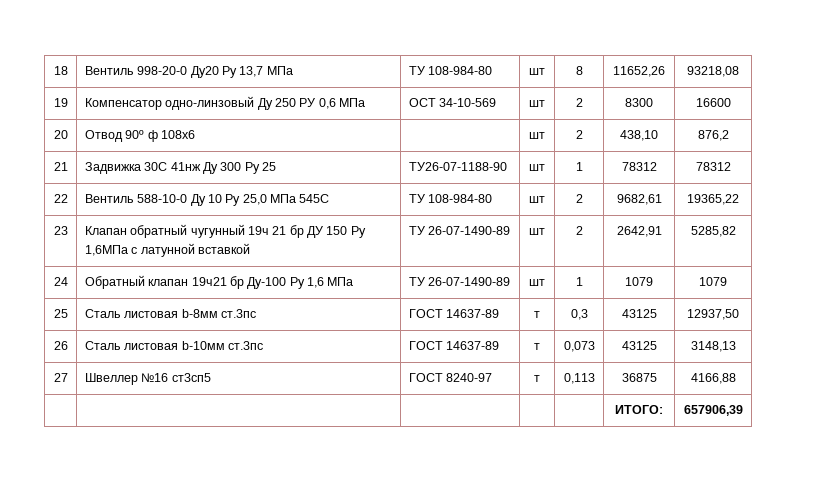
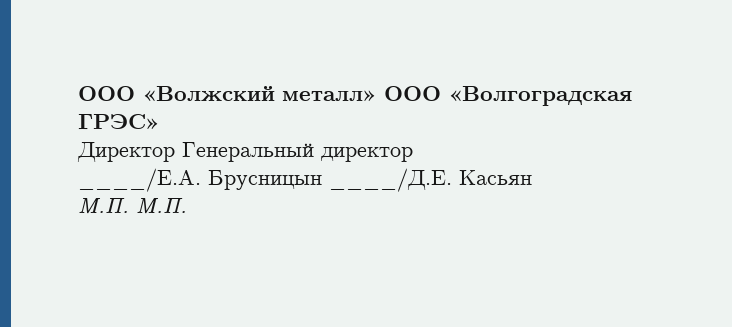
[53,66,68,75] [84,66,293,78] [408,66,493,75] [529,68,545,75] [575,66,583,75] [613,66,665,77] [687,66,739,77] [53,98,68,107] [84,96,366,110] [408,98,497,107] [529,100,545,107] [575,98,583,107] [625,98,653,107] [695,98,731,107] [53,130,68,139] [84,130,195,142] [529,132,545,139] [575,130,583,139] [620,130,658,141] [697,130,729,141] [53,162,68,171] [84,162,277,174] [408,162,507,171] [529,164,545,171] [575,162,583,171] [621,162,657,171] [695,162,731,171] [53,194,68,203] [84,194,330,206] [408,194,493,203] [529,196,545,203] [575,194,583,203] [616,194,662,205] [687,194,739,205] [53,226,68,235] [84,224,366,238] [84,243,250,257] [408,226,511,235] [529,228,545,235] [575,226,583,235] [616,226,662,237] [690,226,736,237] [53,277,68,286] [84,275,354,289] [408,277,511,286] [529,279,545,286] [575,277,583,286] [625,277,653,286] [699,277,727,286] [53,309,68,318] [84,309,256,318] [408,309,500,318] [534,311,540,318] [570,309,588,320] [621,309,657,318] [687,309,739,320] [53,341,68,350] [84,341,263,350] [408,341,500,350] [534,343,540,350] [563,341,595,352] [621,341,657,350] [690,341,736,352] [53,373,68,382] [84,373,211,385] [408,373,493,382] [534,375,540,382] [563,373,595,384] [621,373,657,382] [690,373,736,384] [615,405,663,414] [683,405,743,416] 18 | Вентиль 998-20-0 Ду20 Ру 13,7 МПа | ТУ 108-984-80 | шт | 8 | 11652,26 | 93218,08 // 19 | Компенсатор одно-линзовый Ду 250 РУ 0,6 МПа | ОСТ 34-10-569 | шт | 2 | 8300 | 16600 // 20 | Отвод 90º ф 108х6 | | шт | 2 | 438,10 | 876,2 // 21 | Задвижка 30С 41нж Ду 300 Ру 25 | ТУ26-07-1188-90 | шт | 1 | 78312 | 78312 // 22 | Вентиль 588-10-0 Ду 10 Ру 25,0 МПа 545С | ТУ 108-984-80 | шт | 2 | 9682,61 | 19365,22 // 23 | Клапан обратный чугунный 19ч 21 бр ДУ 150 Ру 1,6МПа с латунной вставкой | ТУ 26-07-1490-89 | шт | 2 | 2642,91 | 5285,82 // 24 | Обратный клапан 19ч21 бр Ду-100 Ру 1,6 МПа | ТУ 26-07-1490-89 | шт | 1 | 1079 | 1079 // 25 | Сталь листовая b-8мм ст.3пс | ГОСТ 14637-89 | т | 0,3 | 43125 | 12937,50 // 26 | Сталь листовая b-10мм ст.3пс | ГОСТ 14637-89 | т | 0,073 | 43125 | 3148,13 // 27 | Швеллер №16 ст3сп5 | ГОСТ 8240-97 | т | 0,113 | 36875 | 4166,88 // | | | | | ИТОГО: | 657906,39 -> [78,86,632,106] [78,114,160,130] [77,142,413,162] [78,168,532,192] [78,198,187,214] ООО «Волжский металл» ООО «Волгоградская ГРЭС» // Директор Генеральный директор // ____/Е.А. Брусницын ____/Д.Е. Касьян // М.П. М.П.

